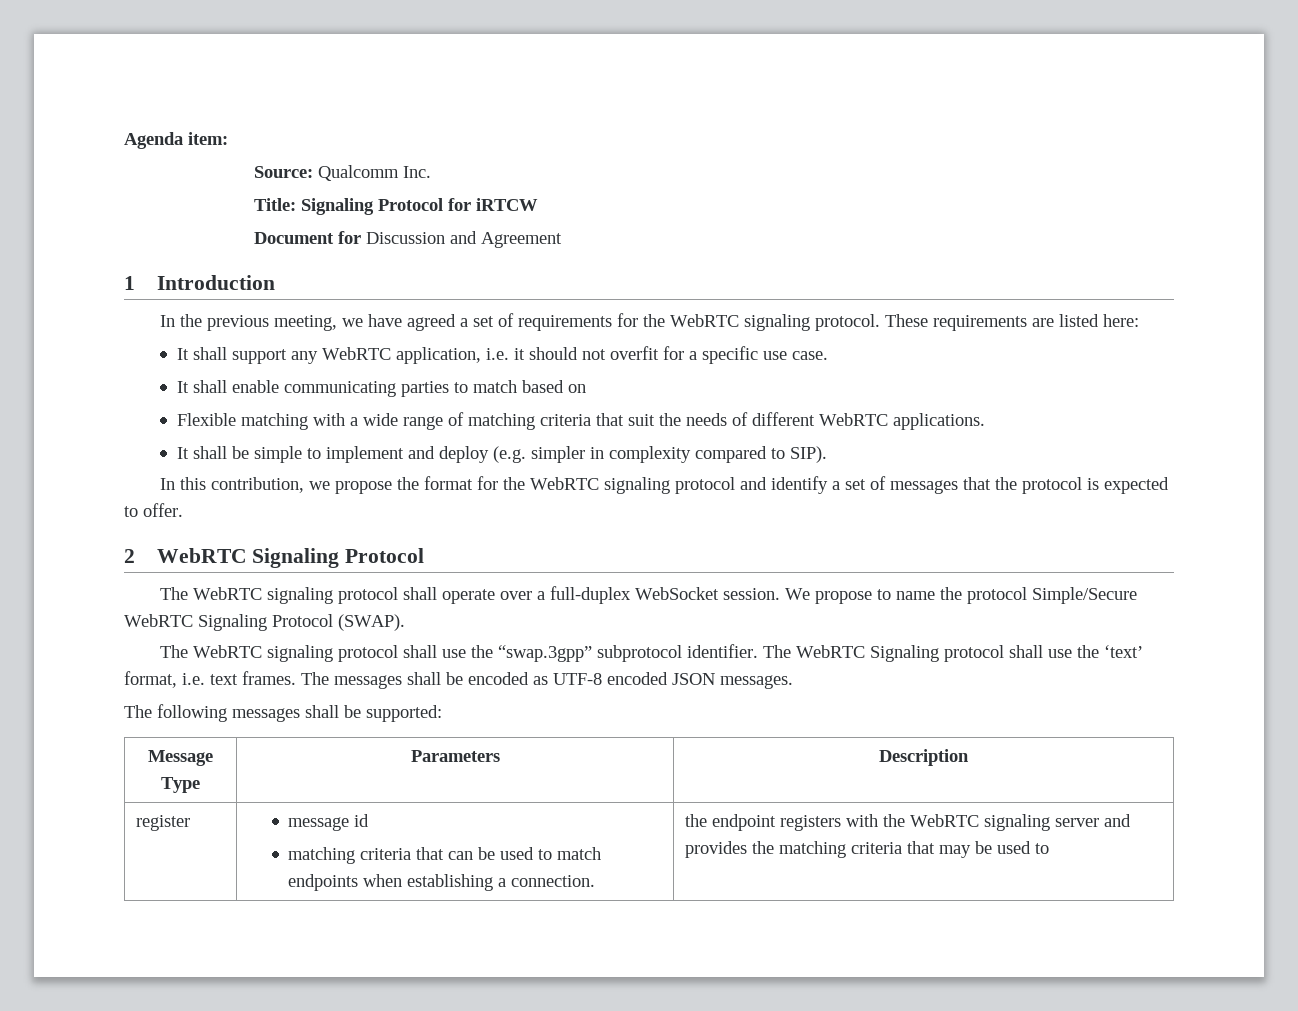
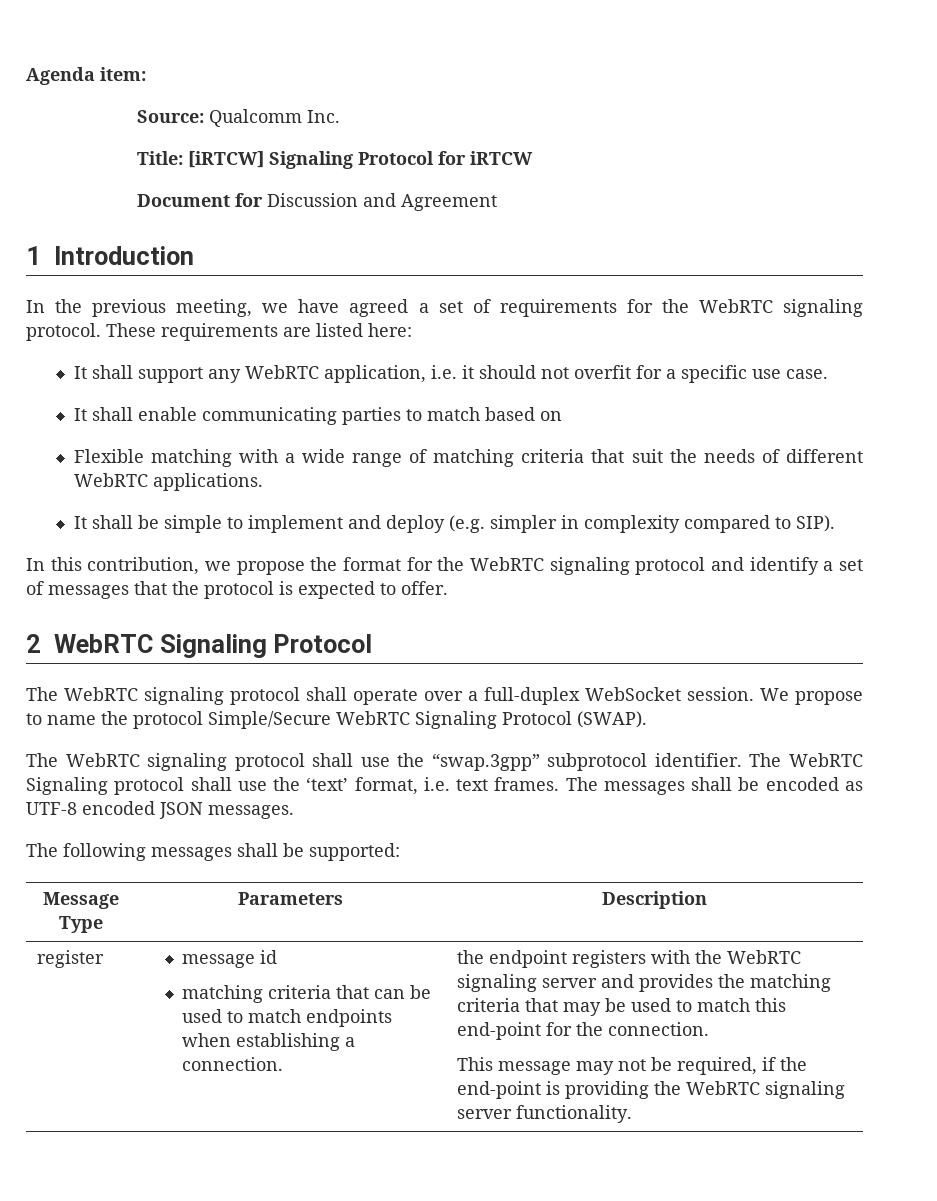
(297, 204) none -> [187,151,264,168] [iRTCW]
(1050, 848) none -> [697,998,787,1012] [457,1022,710,1040] [457,1057,808,1075] [457,1081,846,1099] [457,1105,633,1123] match this end-point for the connection. // This message may not be required, if the end-point is providing the WebRTC signaling server functionality.

